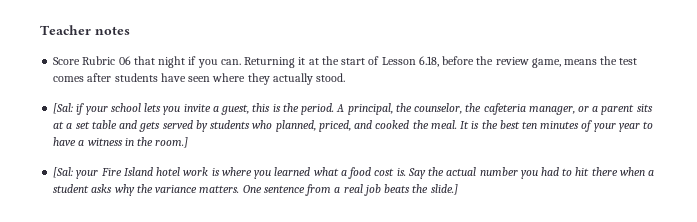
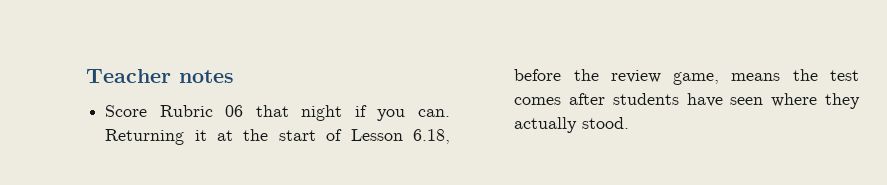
[53,103,653,115] [53,120,654,132] [53,137,189,148] [53,167,655,179] [53,184,458,196] // [Sal: if your school lets you invite a guest, this is the period. A principal, the counselor, the cafeteria manager, or a parent sits at a set table and gets served by students who planned, priced, and cooked the meal. It is the best ten minutes of your year to have a witness in the room.] // [Sal: your Fire Island hotel work is where you learned what a food cost is. Say the actual number you had to hit there when a student asks why the variance matters. One sentence from a real job beats the slide.] -> (630, 123) none

